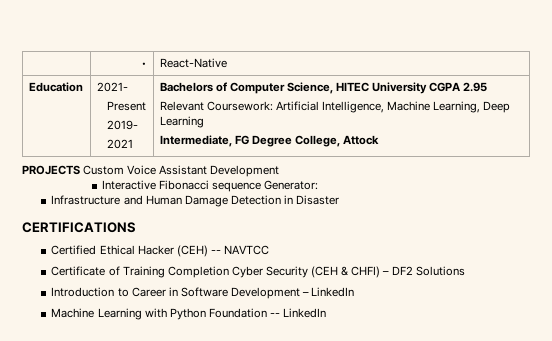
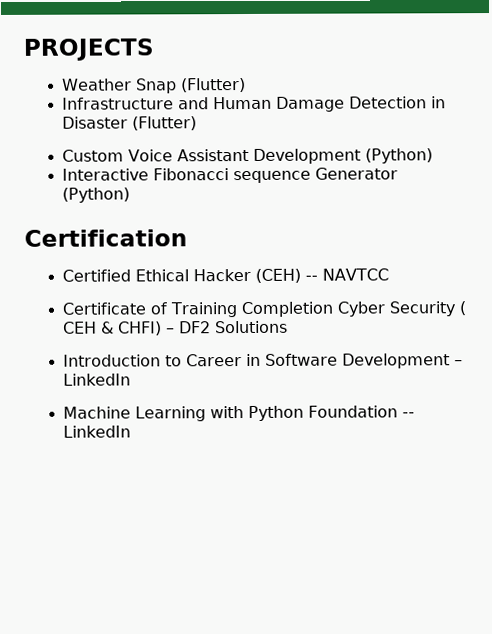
[141,62,148,67] [159,58,227,68] [28,82,83,92] [96,82,128,92] [106,101,146,111] [106,120,138,130] [106,139,133,149] [159,82,488,94] [159,101,511,113] [159,116,204,128] [159,135,380,147] [22,165,280,177] [101,180,319,192] | • | React-Native // Education | 2021- // Present // 2019- // 2021 | Bachelors of Computer Science, HITEC University CGPA 2.95 // Relevant Coursework: Artificial Intelligence, Machine Learning, Deep Learning // Intermediate, FG Degree College, Attock // PROJECTS Custom Voice Assistant Development // Interactive Fibonacci sequence Generator: -> [23,38,154,61] [61,78,246,94] PROJECTS // Weather Snap (Flutter)
[22,222,136,233] // CERTIFICATIONS -> [131,116,197,131] [61,148,433,164] [61,167,398,184] [61,187,130,203] [24,229,187,247] (Flutter) // Custom Voice Assistant Development (Python) // Interactive Fibonacci sequence Generator (Python) // Certification
[311,266,339,278] (CEH -> [458,301,466,316] [62,321,97,334] ( CEH

